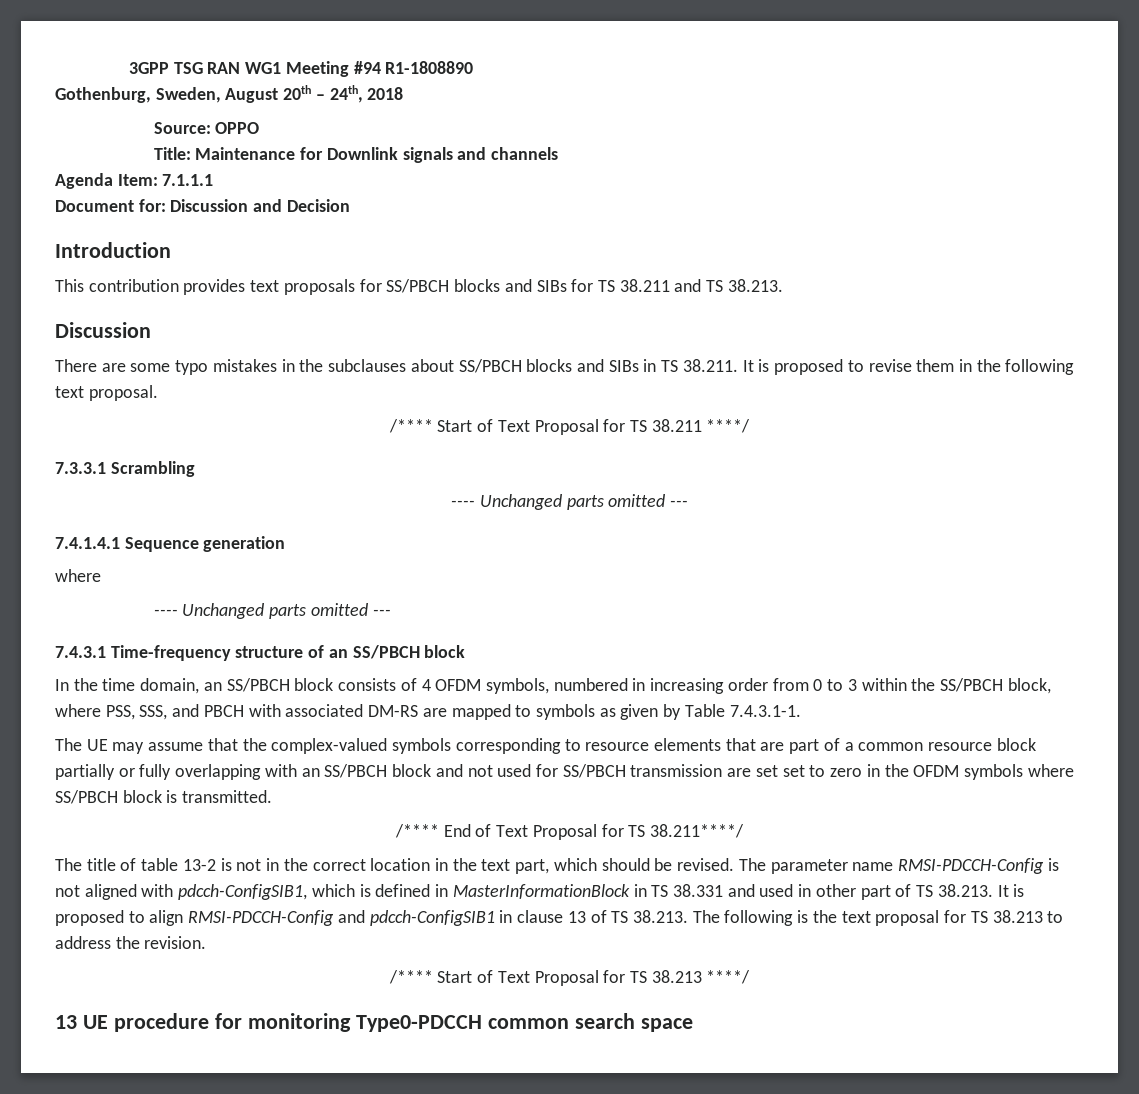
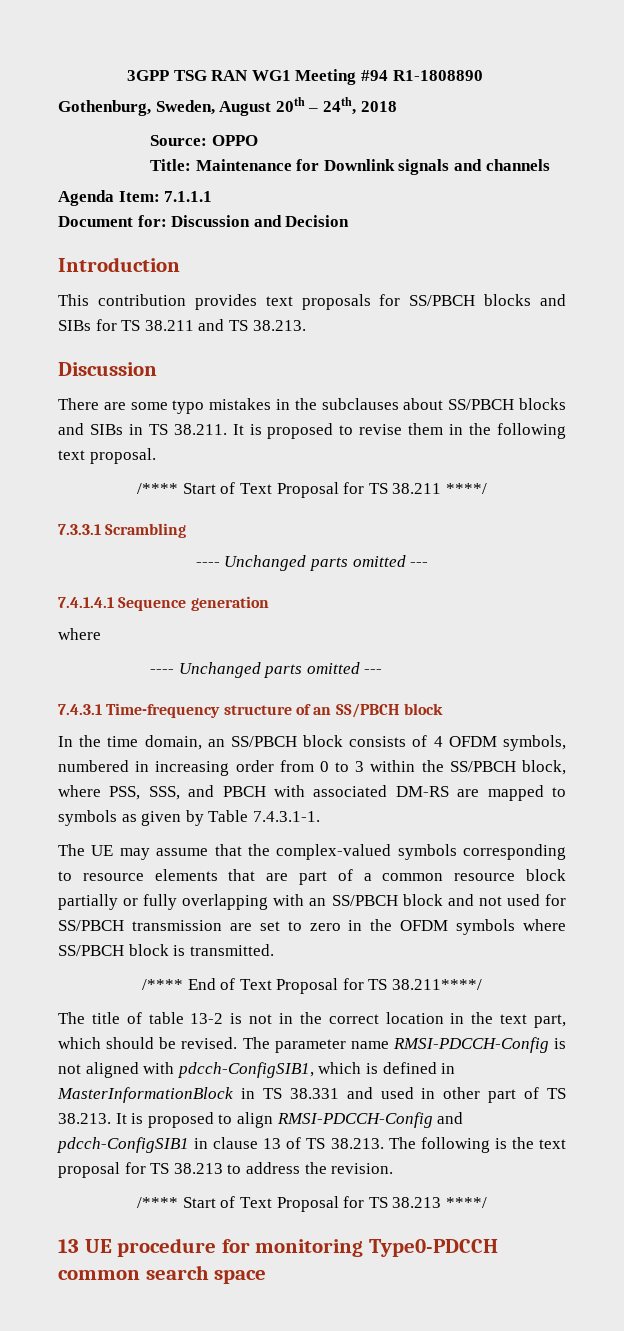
[782,765,805,777] set -> (280, 926) none

